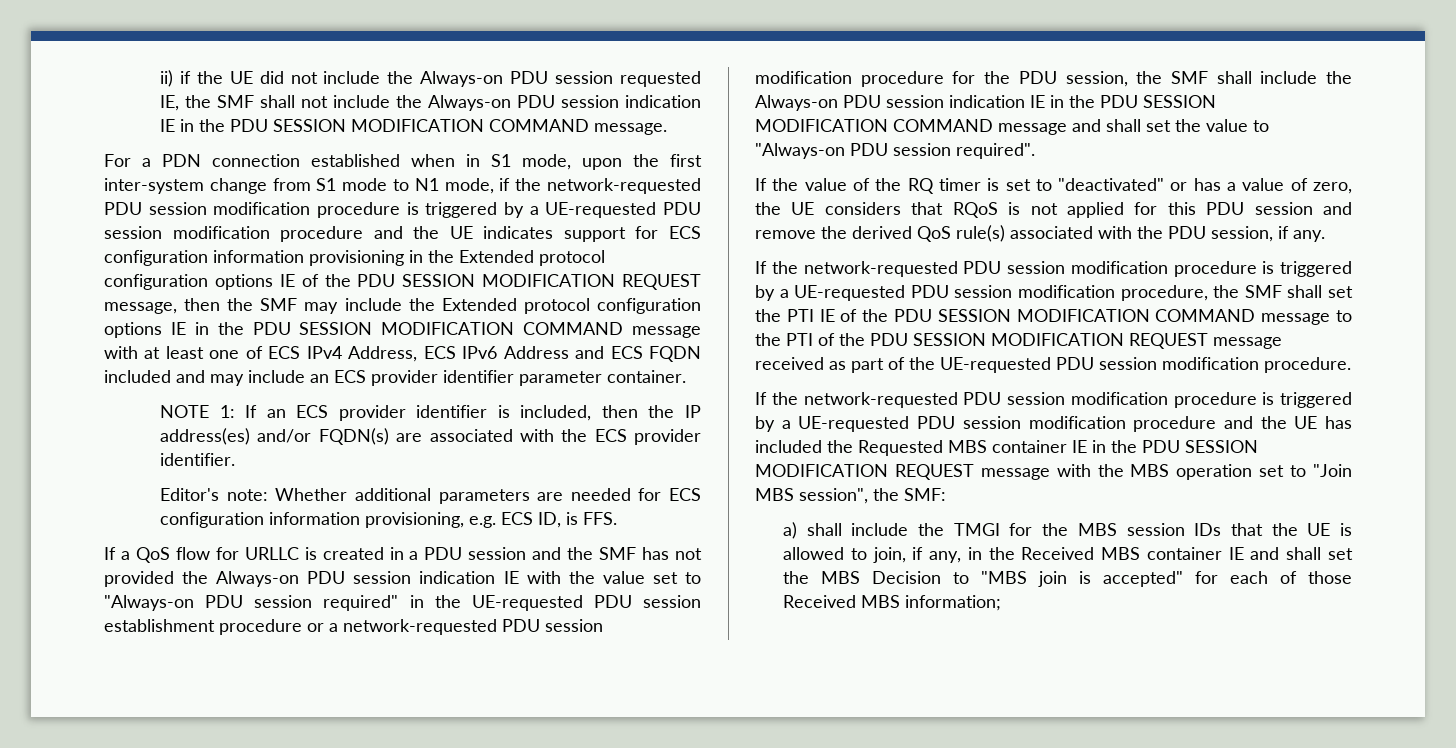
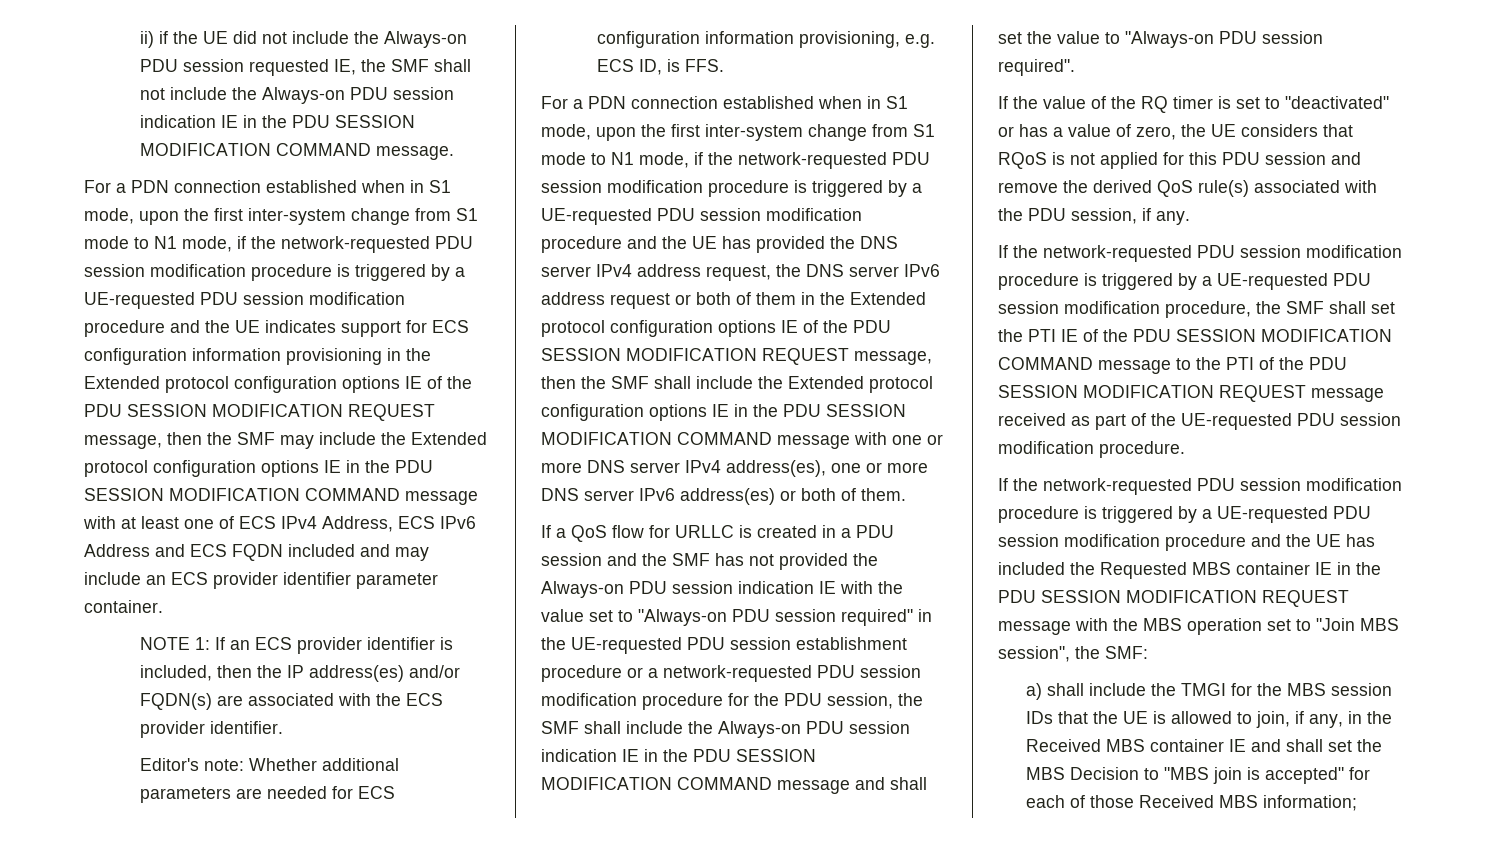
(617, 518) none -> [541,96,908,109] [541,124,935,141] [541,152,930,169] [541,180,922,197] [541,208,862,225] [541,236,898,253] [541,264,940,281] [541,292,926,309] [541,320,891,337] [541,348,932,365] [541,376,933,393] [541,404,906,421] [541,432,943,449] [541,460,928,477] [541,488,906,505] // For a PDN connection established when in S1 mode, upon the first inter-system change from S1 mode to N1 mode, if the network-requested PDU session modification procedure is triggered by a UE-requested PDU session modification procedure and the UE has provided the DNS server IPv4 address request, the DNS server IPv6 address request or both of them in the Extended protocol configuration options IE of the PDU SESSION MODIFICATION REQUEST message, then the SMF shall include the Extended protocol configuration options IE in the PDU SESSION MODIFICATION COMMAND message with one or more DNS server IPv4 address(es), one or more DNS server IPv6 address(es) or both of them.

